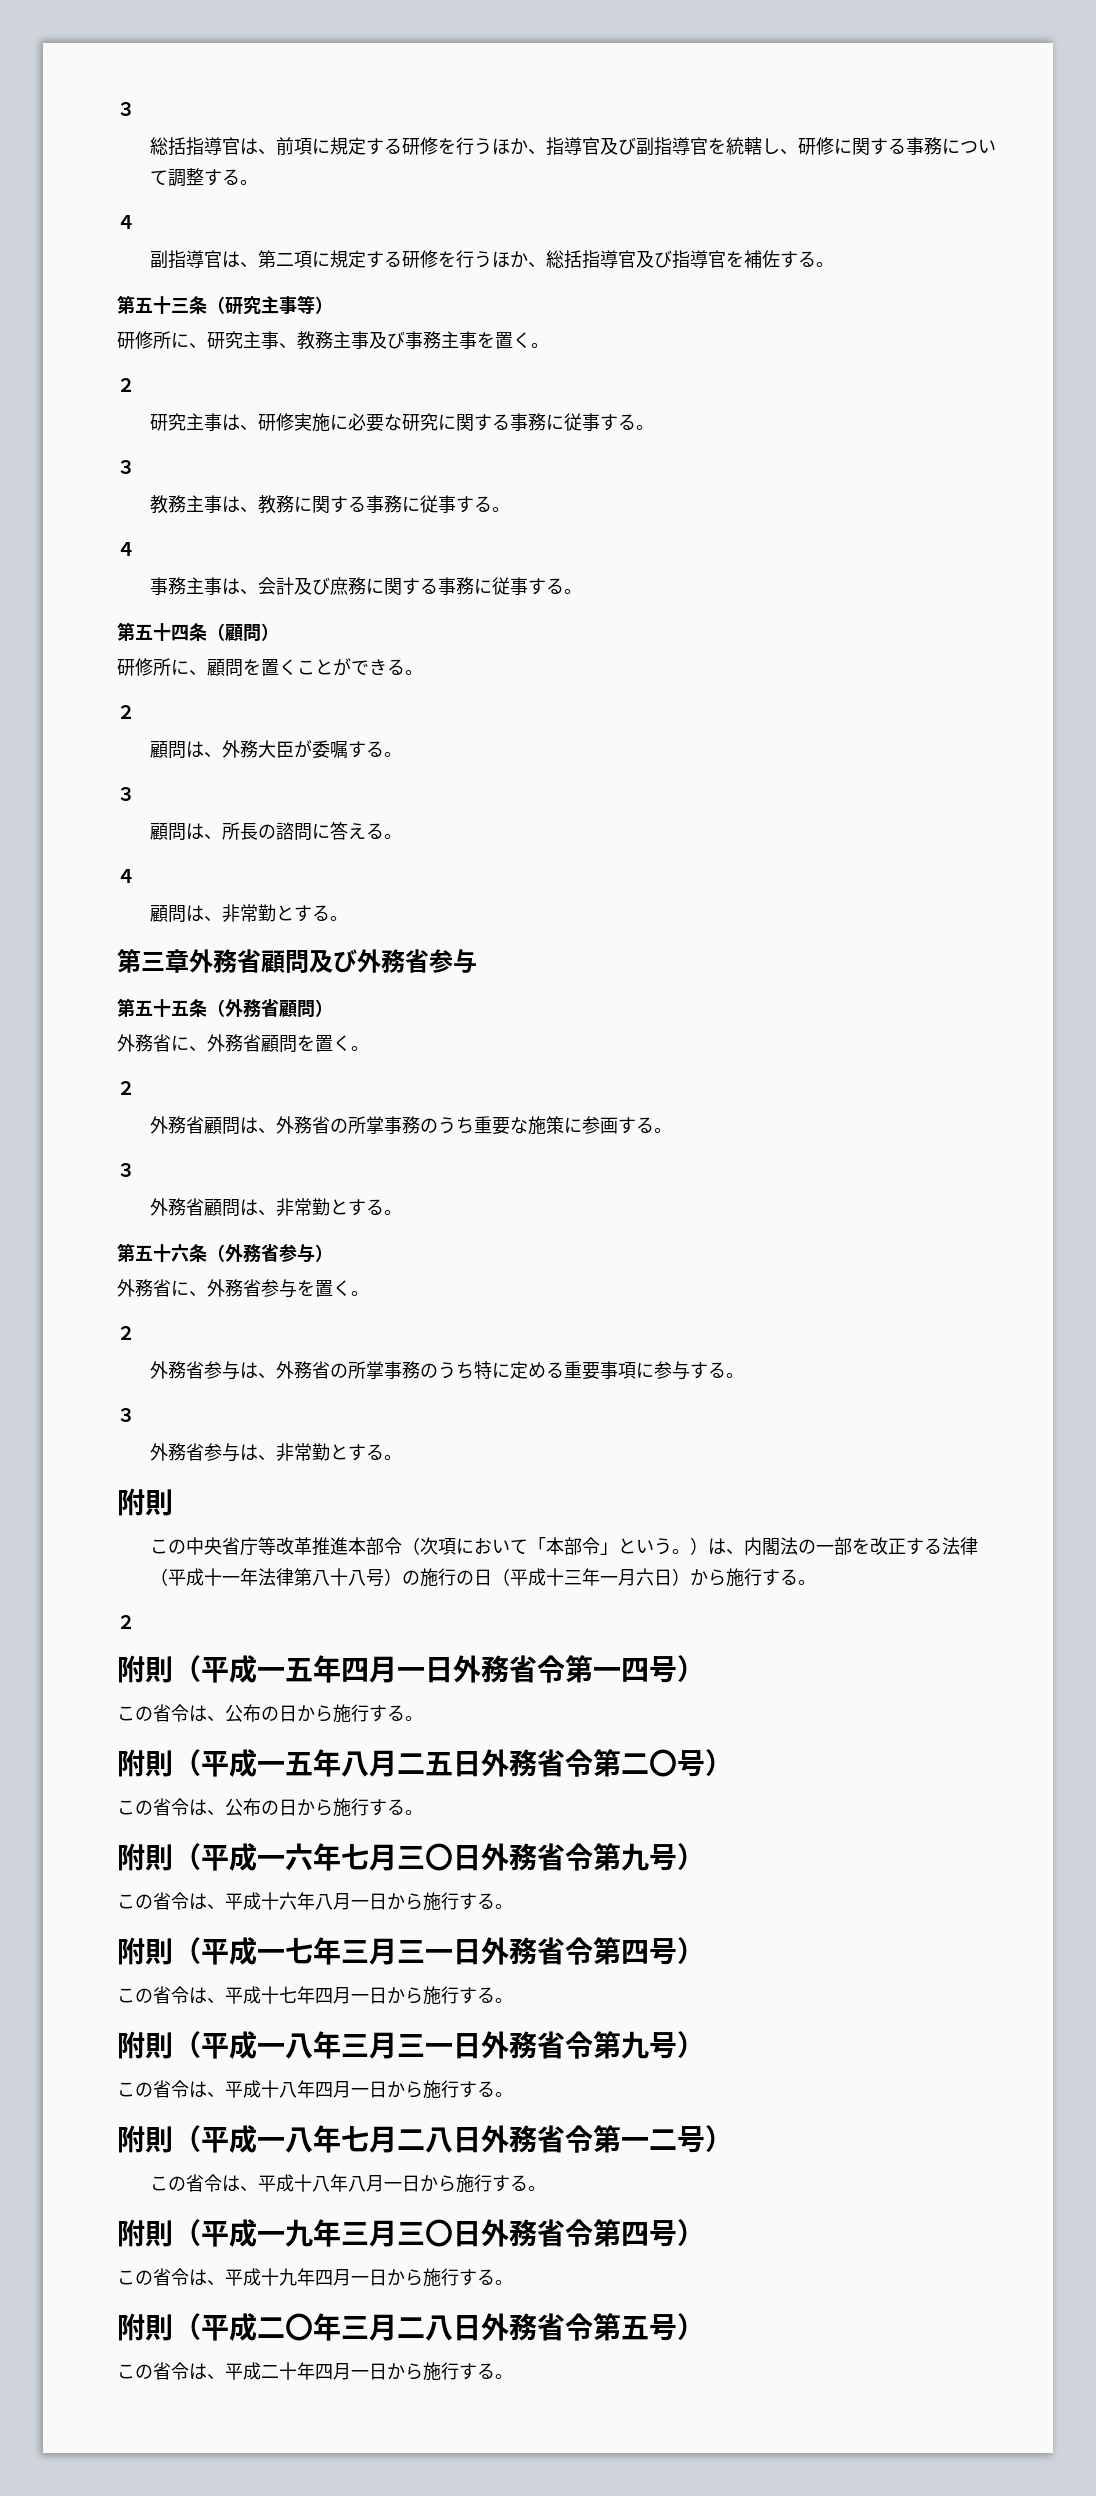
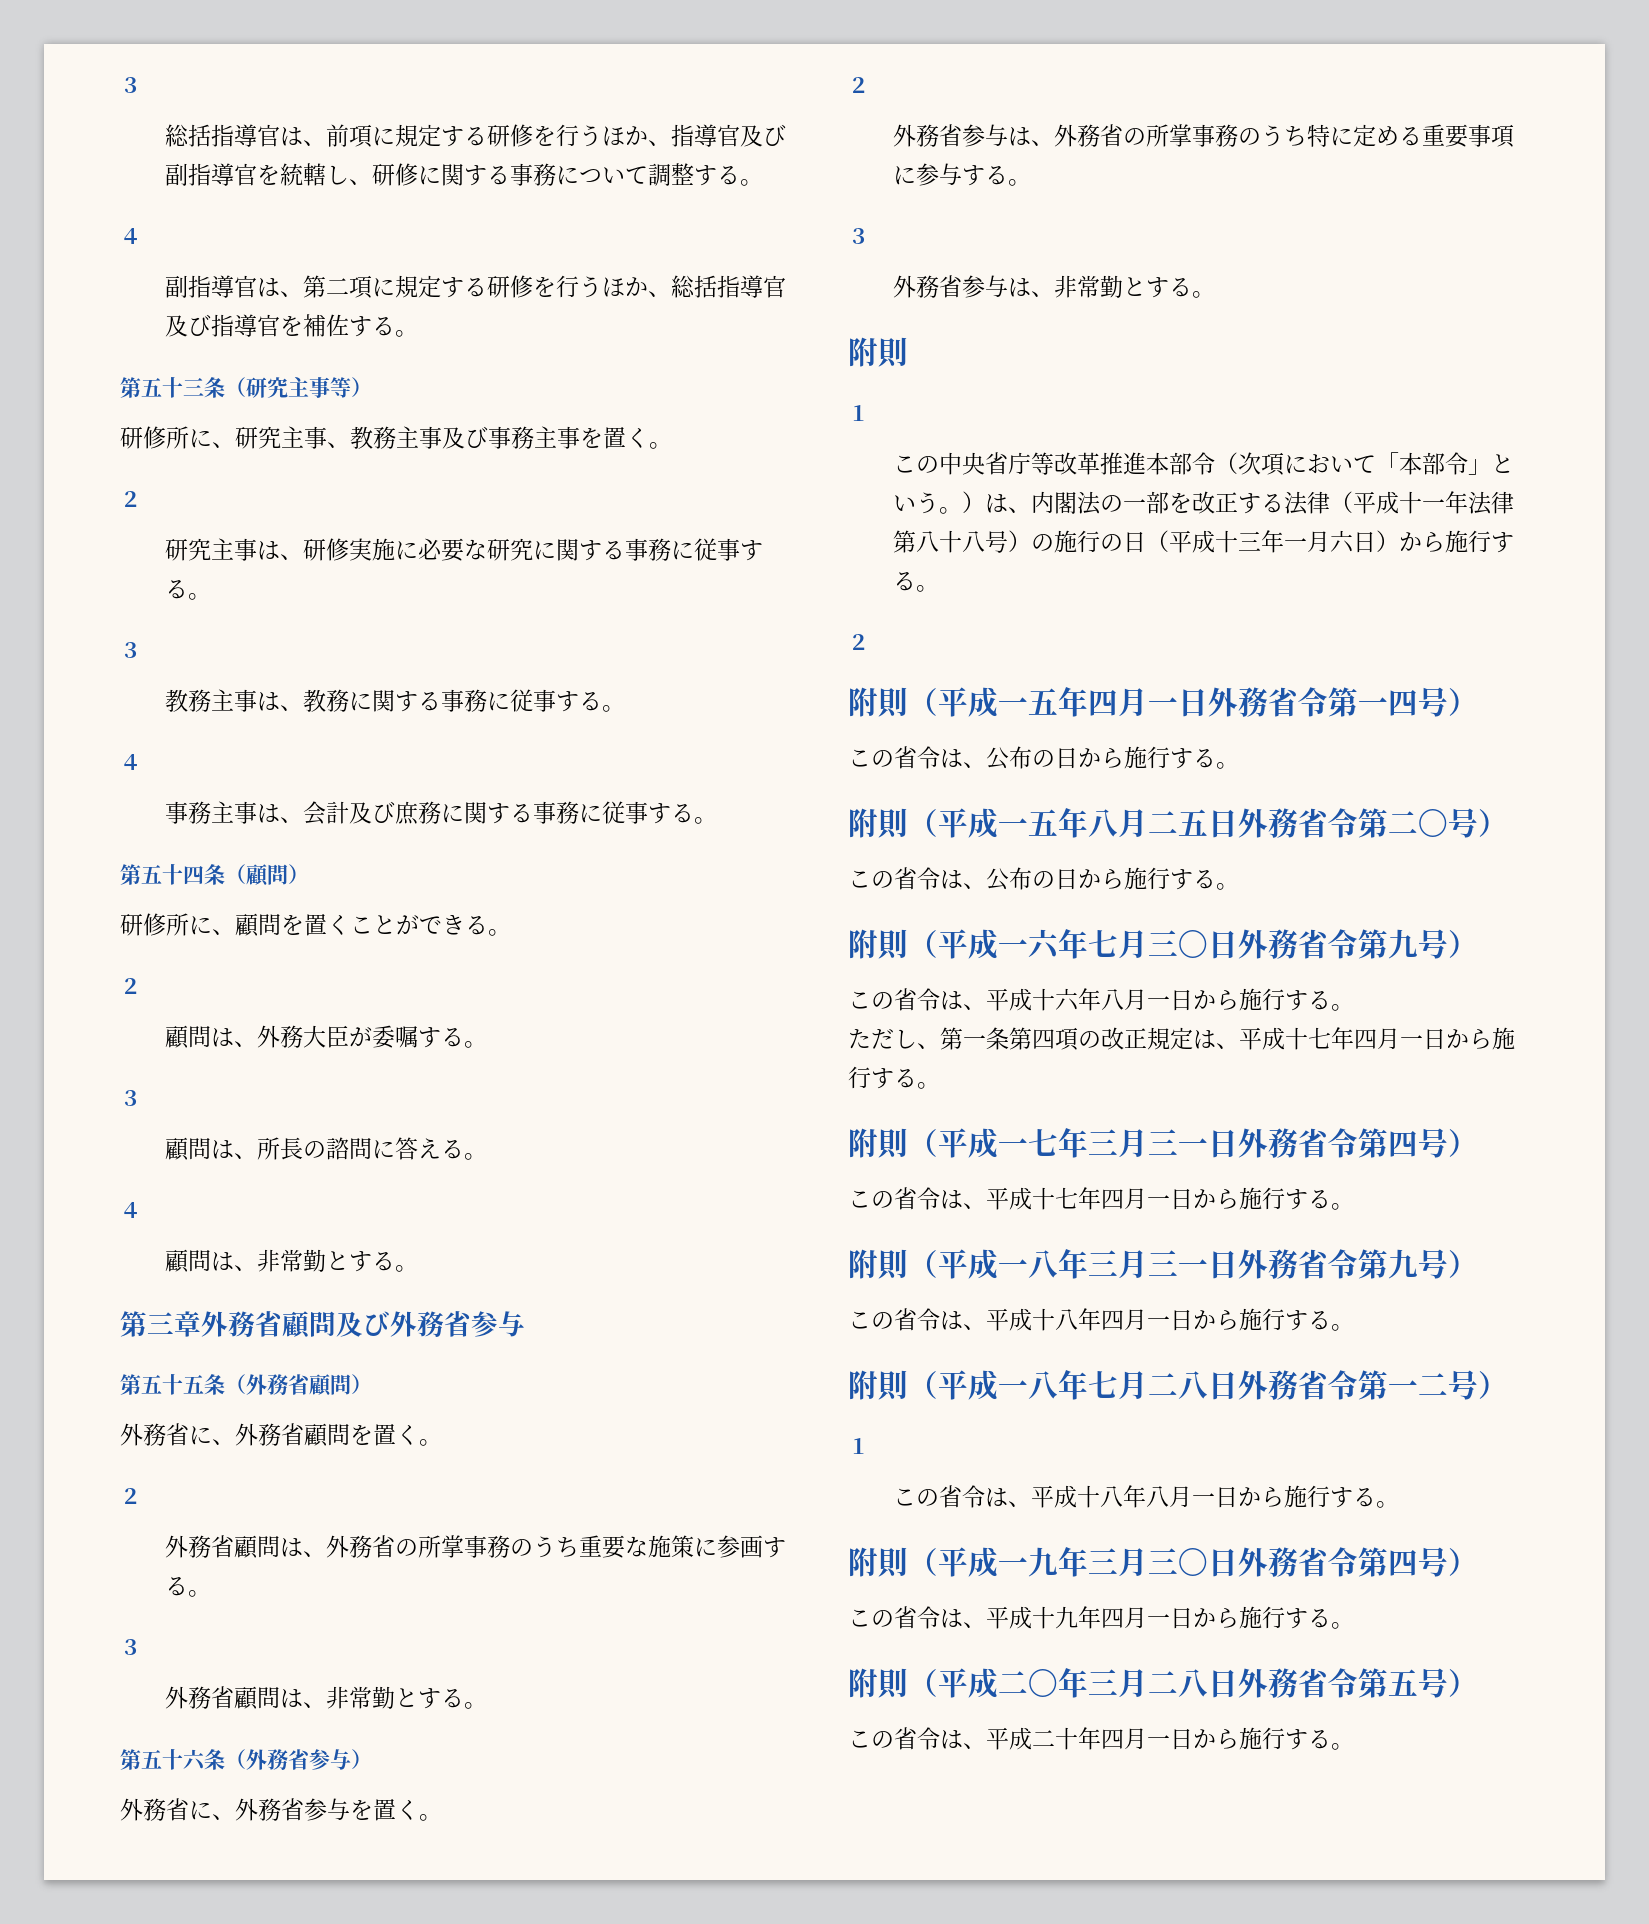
(173, 1502) none -> [848,405,869,421] // １
(513, 1906) none -> [848,1027,1515,1051] [848,1066,940,1089] // ただし、第一条第四項の改正規定は、平成十七年四月一日から施行する。
(733, 2138) none -> [848,1438,869,1454] // １

